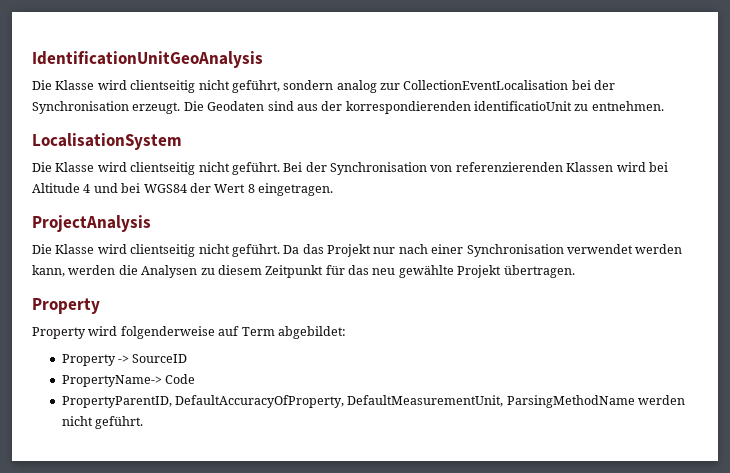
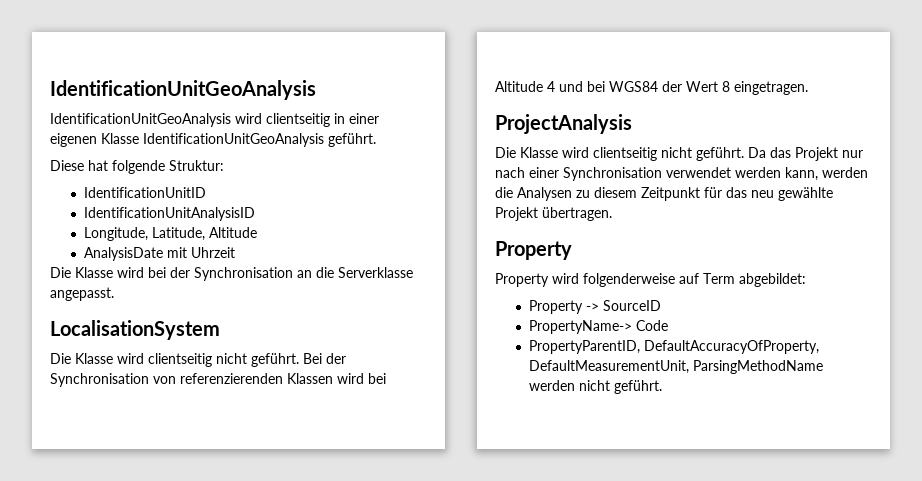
[32,80,616,93] [32,101,664,114] Die Klasse wird clientseitig nicht geführt, sondern analog zur CollectionEventLocalisation bei der Synchronisation erzeugt. Die Geodaten sind aus der korrespondierenden identificatioUnit zu entnehmen. -> [50,113,379,127] [50,133,376,147] [50,160,224,174] [83,187,206,198] [83,207,255,221] [83,227,257,241] [83,247,235,261] [50,267,413,281] [50,287,114,301] IdentificationUnitGeoAnalysis wird clientseitig in einer eigenen Klasse IdentificationUnitGeoAnalysis geführt. // Diese hat folgende Struktur: // IdentificationUnitID // IdentificationUnitAnalysisID // Longitude, Latitude, Altitude // AnalysisDate mit Uhrzeit // Die Klasse wird bei der Synchronisation an die Serverklasse angepasst.

